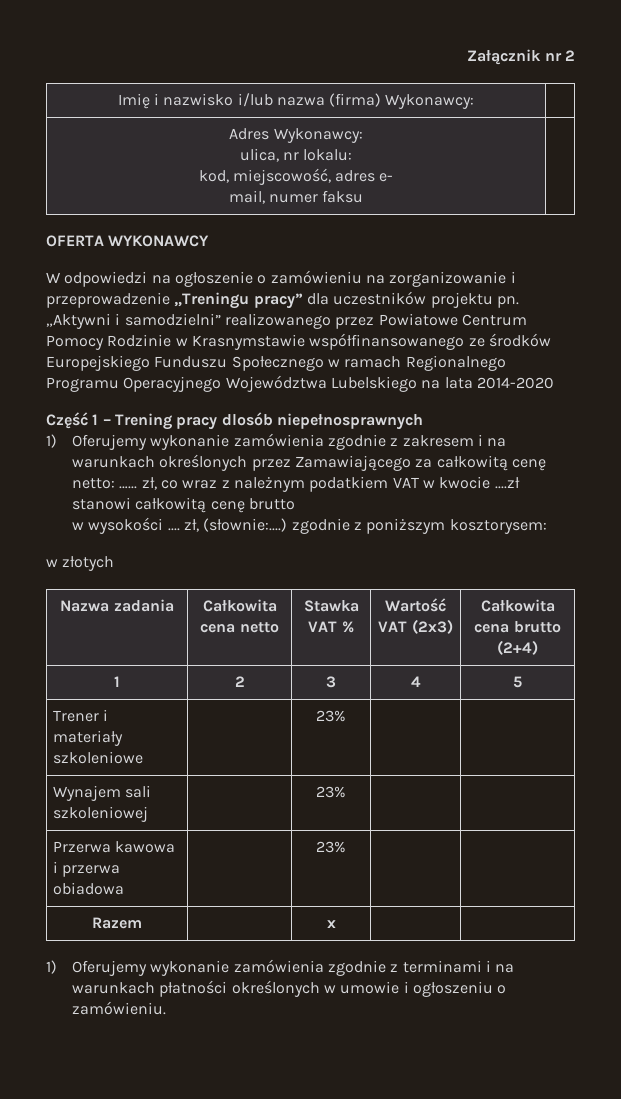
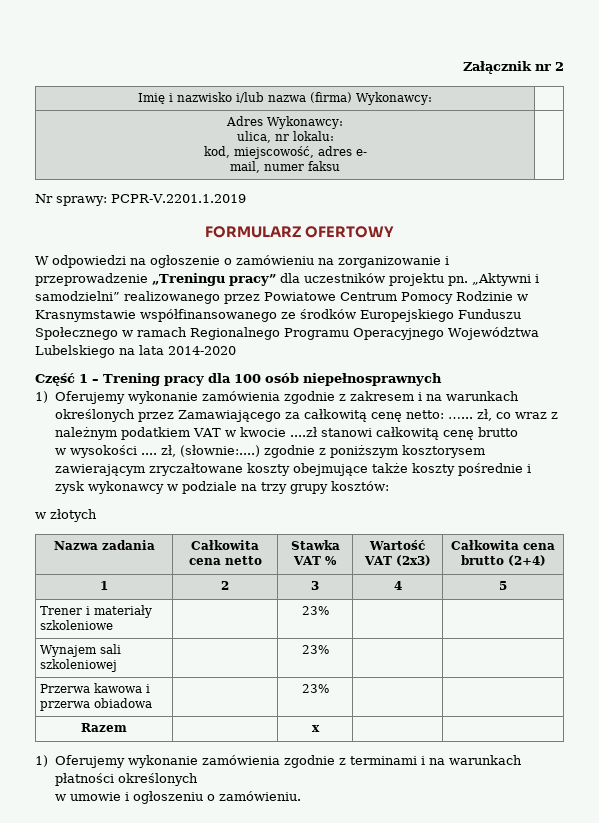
[46,235,210,247] OFERTA WYKONAWCY -> [35,194,246,206] [205,226,394,238] Nr sprawy: PCPR-V.2201.1.2019 // FORMULARZ OFERTOWY
[221,412,273,426] dlosób -> [208,373,299,383] dla 100 osób
[449,519,547,534] kosztorysem: -> [402,445,486,458] [55,463,532,476] [55,481,390,494] kosztorysem zawierającym zryczałtowane koszty obejmujące także koszty pośrednie i zysk wykonawcy w podziale na trzy grupy kosztów:
(320, 988) none -> (199, 779) //

